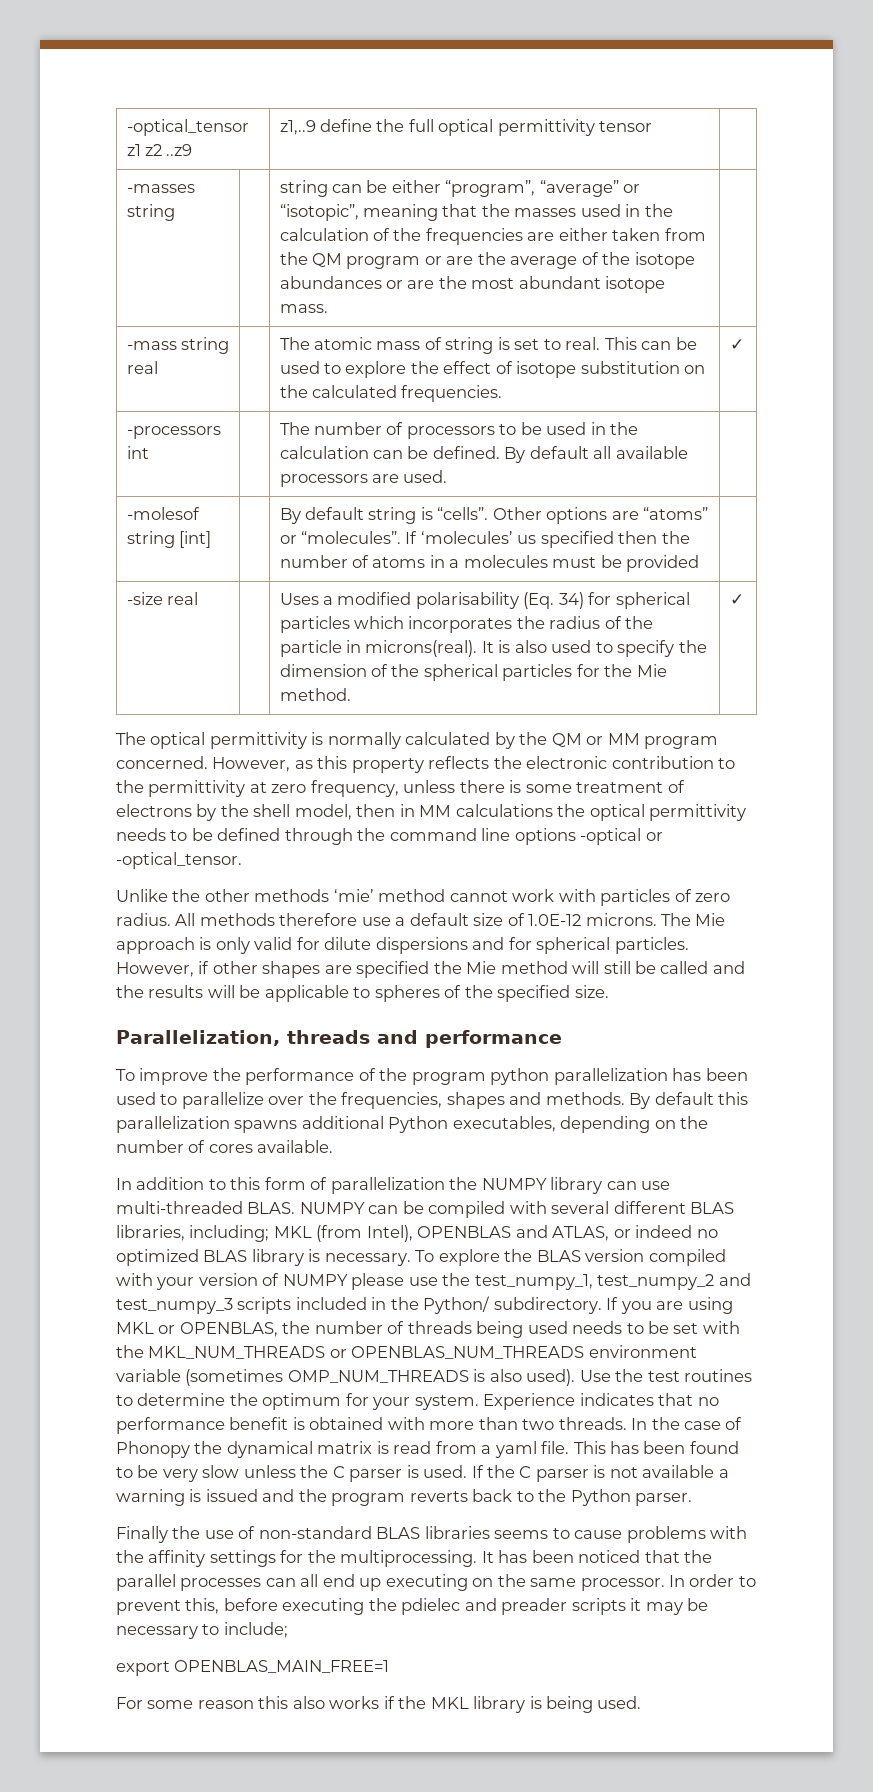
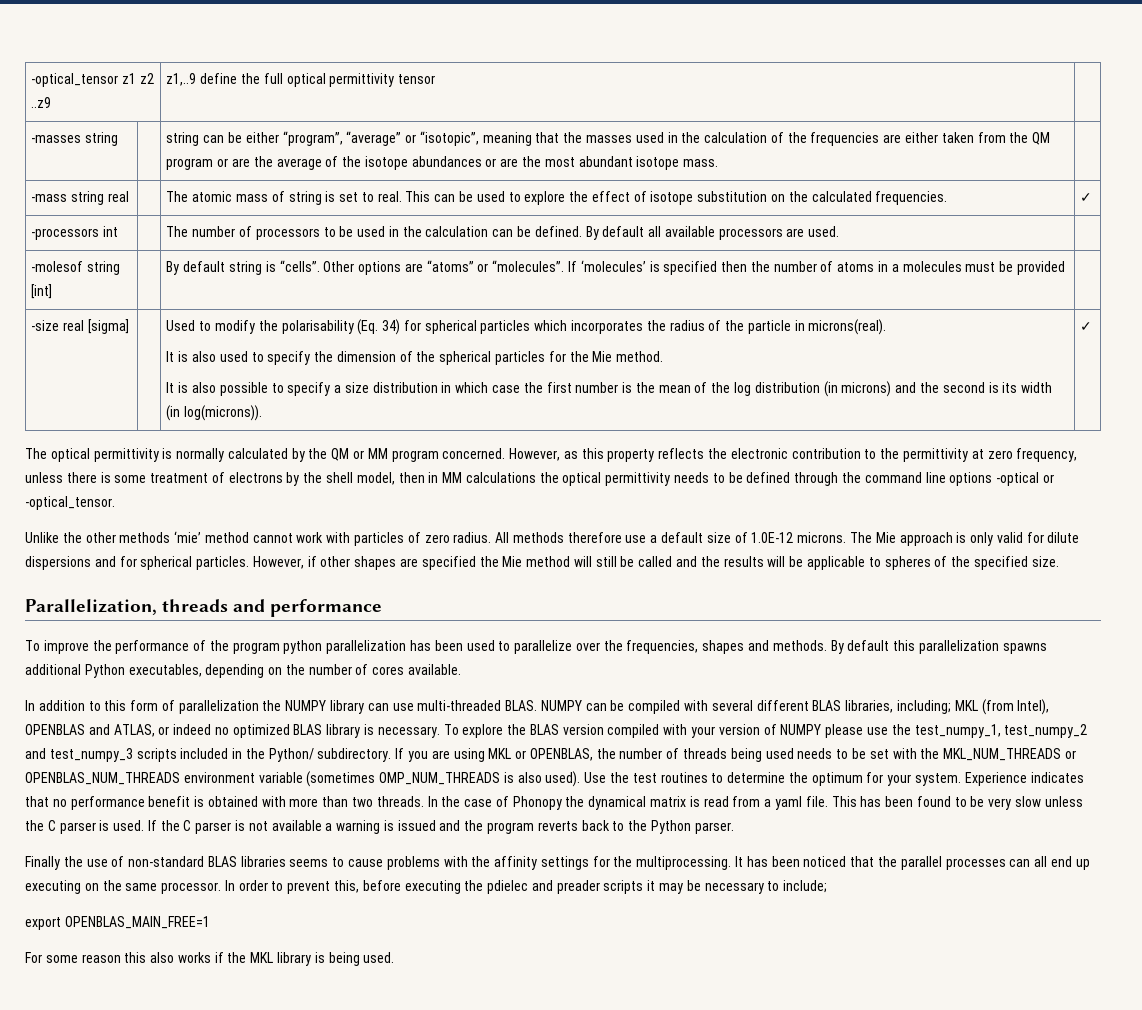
[517,535,537,544] us -> [649,261,660,272] is
[279,592,412,605] | | Uses a modified -> [87,319,129,334] [166,320,278,334] [sigma] | | Used to modify the
(478, 648) none -> (887, 327) //
(351, 694) none -> [166,381,1053,397] [166,405,263,421] // It is also possible to specify a size distribution in which case the first number is the mean of the log distribution (in microns) and the second is its width (in log(microns)).

